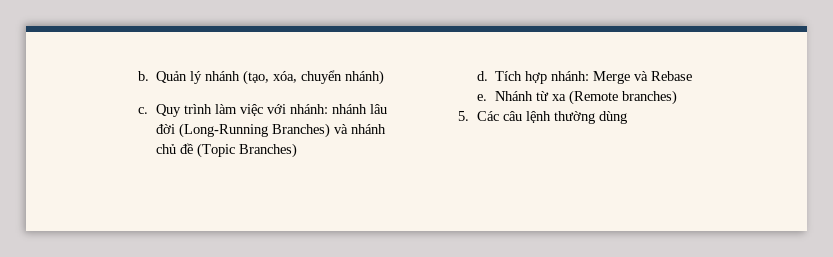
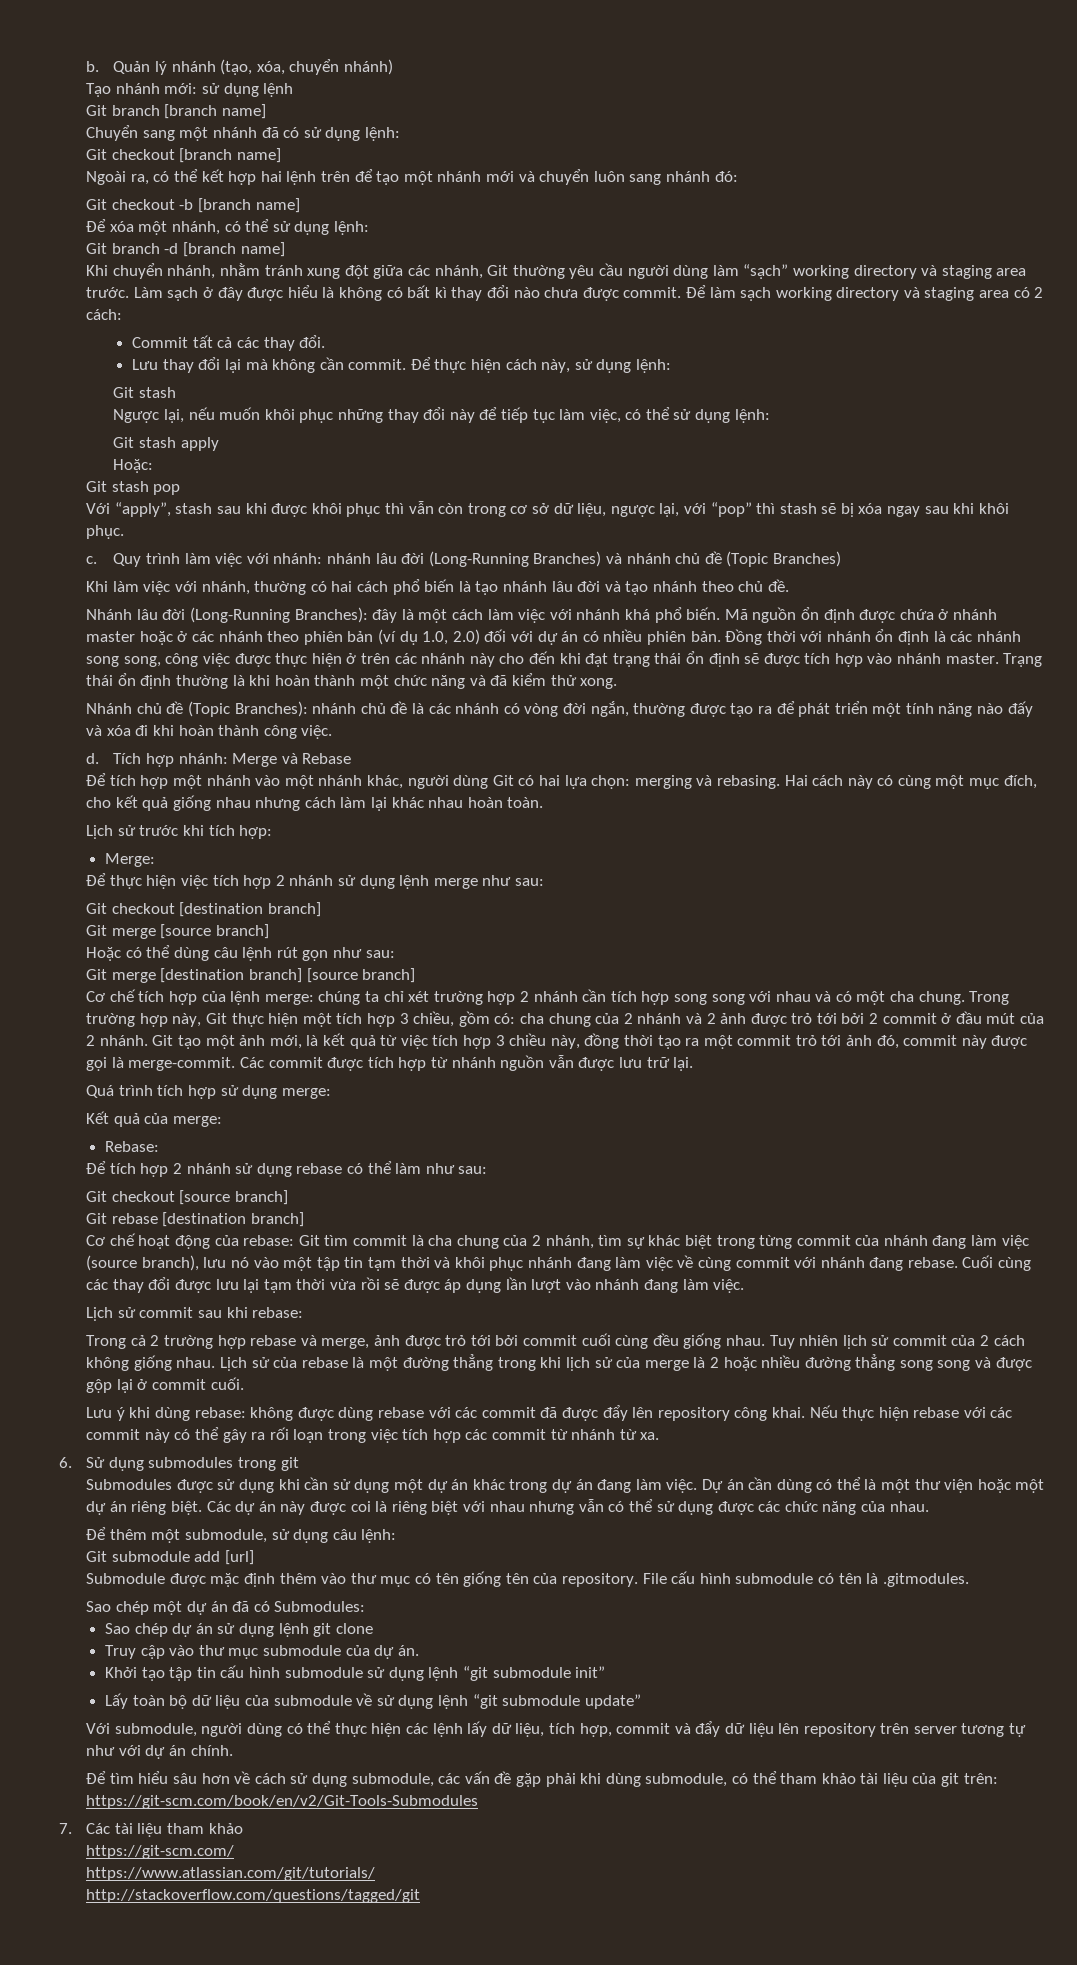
(385, 77) none -> [86,83,294,97] [86,104,267,119] [86,125,401,141] [86,148,282,163] [86,169,738,185] [86,198,300,213] [86,219,370,235] [86,242,285,257] [86,263,1027,279] [86,285,1044,301] [86,309,123,320] [132,335,326,351] [132,357,672,373] [113,387,177,398] [113,407,770,423] [113,437,219,451] [113,459,154,473] [86,481,181,495] [86,501,1009,517] [86,525,125,539] // Tạo nhánh mới: sử dụng lệnh // Git branch [branch name] // Chuyển sang một nhánh đã có sử dụng lệnh: // Git checkout [branch name] // Ngoài ra, có thể kết hợp hai lệnh trên để tạo một nhánh mới và chuyển luôn sang nhánh đó: // Git checkout -b [branch name] // Để xóa một nhánh, có thể sử dụng lệnh: // Git branch -d [branch name] // Khi chuyển nhánh, nhằm tránh xung đột giữa các nhánh, Git thường yêu cầu người dùng làm “sạch” working directory và staging area trước. Làm sạch ở đây được hiểu là không có bất kì thay đổi nào chưa được commit. Để làm sạch working directory và staging area có 2 cách: // Commit tất cả các thay đổi. // Lưu thay đổi lại mà không cần commit. Để thực hiện cách này, sử dụng lệnh: // Git stash // Ngược lại, nếu muốn khôi phục những thay đổi này để tiếp tục làm việc, có thể sử dụng lệnh: // Git stash apply // Hoặc: // Git stash pop // Với “apply”, stash sau khi được khôi phục thì vẫn còn trong cơ sở dữ liệu, ngược lại, với “pop” thì stash sẽ bị xóa ngay sau khi khôi phục.
(298, 150) none -> [86,579,789,595] [86,607,997,623] [86,629,1021,645] [86,651,1043,667] [86,673,618,689] [86,701,1033,717] [86,725,333,739] // Khi làm việc với nhánh, thường có hai cách phổ biến là tạo nhánh lâu đời và tạo nhánh theo chủ đề. // Nhánh lâu đời (Long-Running Branches): đây là một cách làm việc với nhánh khá phổ biến. Mã nguồn ổn định được chứa ở nhánh master hoặc ở các nhánh theo phiên bản (ví dụ 1.0, 2.0) đối với dự án có nhiều phiên bản. Đồng thời với nhánh ổn định là các nhánh song song, công việc được thực hiện ở trên các nhánh này cho đến khi đạt trạng thái ổn định sẽ được tích hợp vào nhánh master. Trạng thái ổn định thường là khi hoàn thành một chức năng và đã kiểm thử xong. // Nhánh chủ đề (Topic Branches): nhánh chủ đề là các nhánh có vòng đời ngắn, thường được tạo ra để phát triển một tính năng nào đấy và xóa đi khi hoàn thành công việc.
[476,90,678,105] [458,111,627,124] e. Nhánh từ xa (Remote branches) // 5. Các câu lệnh thường dùng -> [86,773,1037,789] [86,795,544,811] [86,825,273,839] [105,853,156,867] [86,873,544,889] [86,902,322,917] [86,924,270,939] [86,945,395,961] [86,968,416,983] [86,989,1010,1005] [86,1011,1045,1027] [86,1033,1028,1049] [86,1055,694,1071] [86,1085,331,1099] [86,1111,223,1127] [105,1141,160,1152] [86,1161,488,1177] [86,1190,289,1205] [86,1212,305,1227] [86,1233,1029,1249] [86,1255,1032,1271] [86,1277,745,1293] [86,1307,304,1321] [86,1333,1025,1349] [86,1354,1032,1371] [86,1377,244,1393] [86,1405,1013,1421] [86,1427,660,1443] [59,1457,299,1471] [86,1477,1045,1493] [86,1499,929,1515] [86,1527,397,1543] [86,1550,255,1565] [86,1571,969,1587] [86,1601,366,1615] [105,1623,373,1637] [105,1645,419,1659] [105,1665,606,1681] [105,1693,641,1709] [86,1721,1027,1737] [86,1745,233,1759] [86,1771,998,1787] [86,1795,479,1809] [59,1823,243,1837] [86,1845,235,1859] [86,1867,376,1881] [86,1889,421,1903] Để tích hợp một nhánh vào một nhánh khác, người dùng Git có hai lựa chọn: merging và rebasing. Hai cách này có cùng một mục đích, cho kết quả giống nhau nhưng cách làm lại khác nhau hoàn toàn. // Lịch sử trước khi tích hợp: // Merge: // Để thực hiện việc tích hợp 2 nhánh sử dụng lệnh merge như sau: // Git checkout [destination branch] // Git merge [source branch] // Hoặc có thể dùng câu lệnh rút gọn như sau: // Git merge [destination branch] [source branch] // Cơ chế tích hợp của lệnh merge: chúng ta chỉ xét trường hợp 2 nhánh cần tích hợp song song với nhau và có một cha chung. Trong trường hợp này, Git thực hiện một tích hợp 3 chiều, gồm có: cha chung của 2 nhánh và 2 ảnh được trỏ tới bởi 2 commit ở đầu mút của 2 nhánh. Git tạo một ảnh mới, là kết quả từ việc tích hợp 3 chiều này, đồng thời tạo ra một commit trỏ tới ảnh đó, commit này được gọi là merge-commit. Các commit được tích hợp từ nhánh nguồn vẫn được lưu trữ lại. // Quá trình tích hợp sử dụng merge: // Kết quả của merge: // Rebase: // Để tích hợp 2 nhánh sử dụng rebase có thể làm như sau: // Git checkout [source branch] // Git rebase [destination branch] // Cơ chế hoạt động của rebase: Git tìm commit là cha chung của 2 nhánh, tìm sự khác biệt trong từng commit của nhánh đang làm việc (source branch), lưu nó vào một tập tin tạm thời và khôi phục nhánh đang làm việc về cùng commit với nhánh đang rebase. Cuối cùng các thay đổi được lưu lại tạm thời vừa rồi sẽ được áp dụng lần lượt vào nhánh đang làm việc. // Lịch sử commit sau khi rebase: // Trong cả 2 trường hợp rebase và merge, ảnh được trỏ tới bởi commit cuối cùng đều giống nhau. Tuy nhiên lịch sử commit của 2 cách không giống nhau. Lịch sử của rebase là một đường thẳng trong khi lịch sử của merge là 2 hoặc nhiều đường thẳng song song và được gộp lại ở commit cuối. // Lưu ý khi dùng rebase: không được dùng rebase với các commit đã được đẩy lên repository công khai. Nếu thực hiện rebase với các commit này có thể gây ra rối loạn trong việc tích hợp các commit từ nhánh từ xa. // 6. Sử dụng submodules trong git // Submodules được sử dụng khi cần sử dụng một dự án khác trong dự án đang làm việc. Dự án cần dùng có thể là một thư viện hoặc một dự án riêng biệt. Các dự án này được coi là riêng biệt với nhau nhưng vẫn có thể sử dụng được các chức năng của nhau. // Để thêm một submodule, sử dụng câu lệnh: // Git submodule add [url] // Submodule được mặc định thêm vào thư mục có tên giống tên của repository. File cấu hình submodule có tên là .gitmodules. // Sao chép một dự án đã có Submodules: // Sao chép dự án sử dụng lệnh git clone // Truy cập vào thư mục submodule của dự án. // Khởi tạo tập tin cấu hình submodule sử dụng lệnh “git submodule init” // Lấy toàn bộ dữ liệu của submodule về sử dụng lệnh “git submodule update” // Với submodule, người dùng có thể thực hiện các lệnh lấy dữ liệu, tích hợp, commit và đẩy dữ liệu lên repository trên server tương tự như với dự án chính. // Để tìm hiểu sâu hơn về cách sử dụng submodule, các vấn đề gặp phải khi dùng submodule, có thể tham khảo tài liệu của git trên: https://git-scm.com/book/en/v2/Git-Tools-Submodules // 7. Các tài liệu tham khảo // https://git-scm.com/ // https://www.atlassian.com/git/tutorials/ // http://stackoverflow.com/questions/tagged/git

